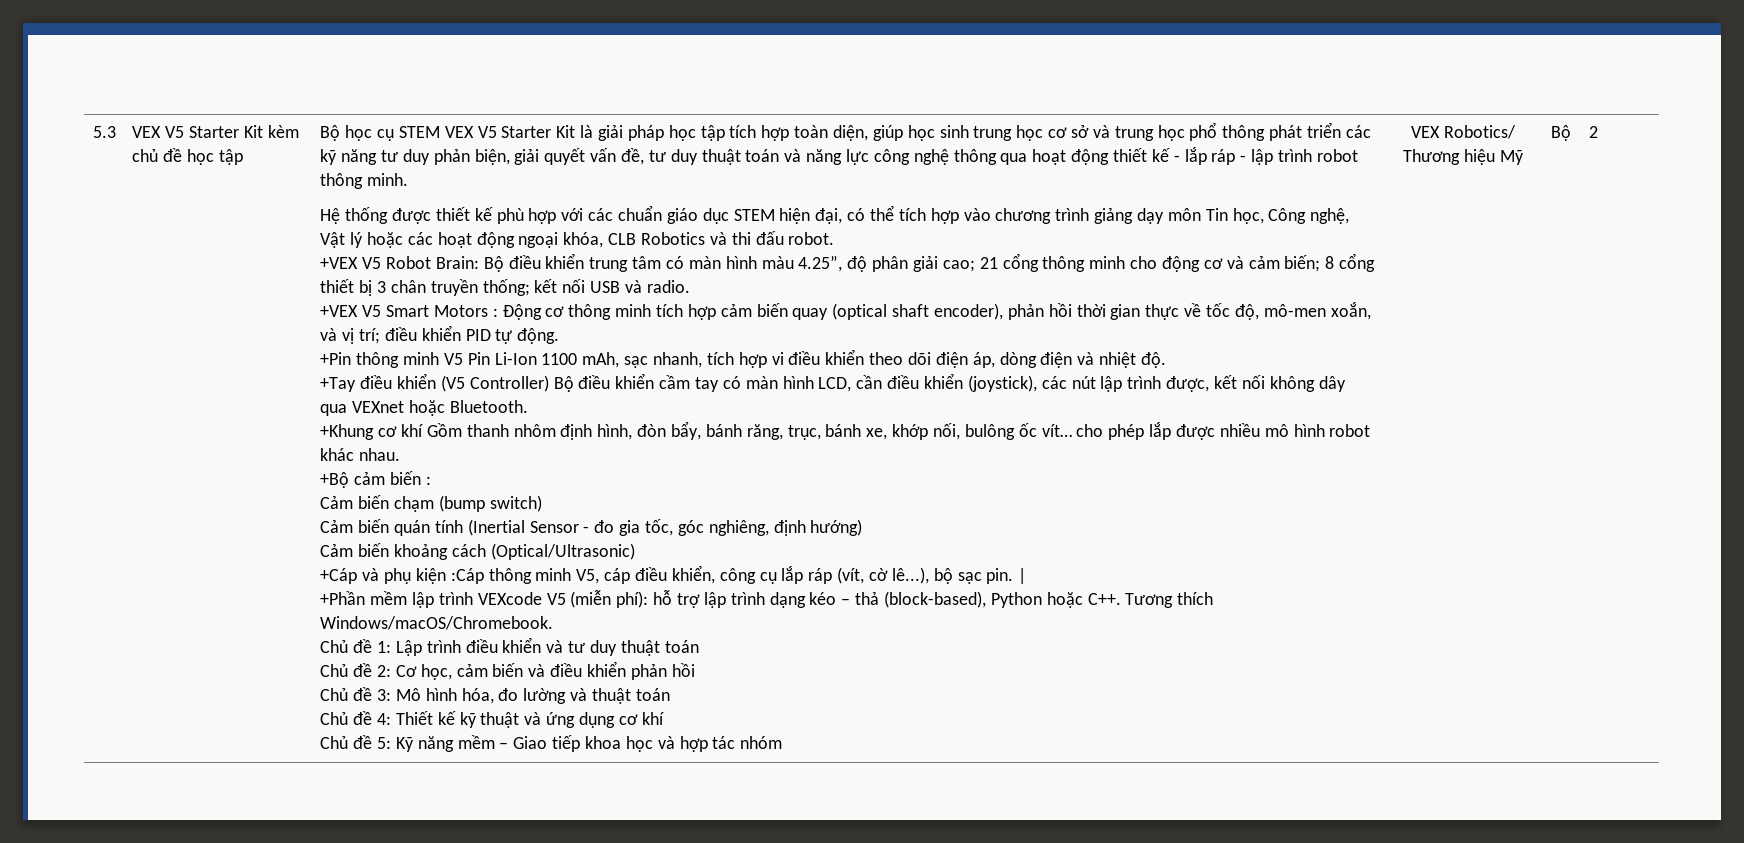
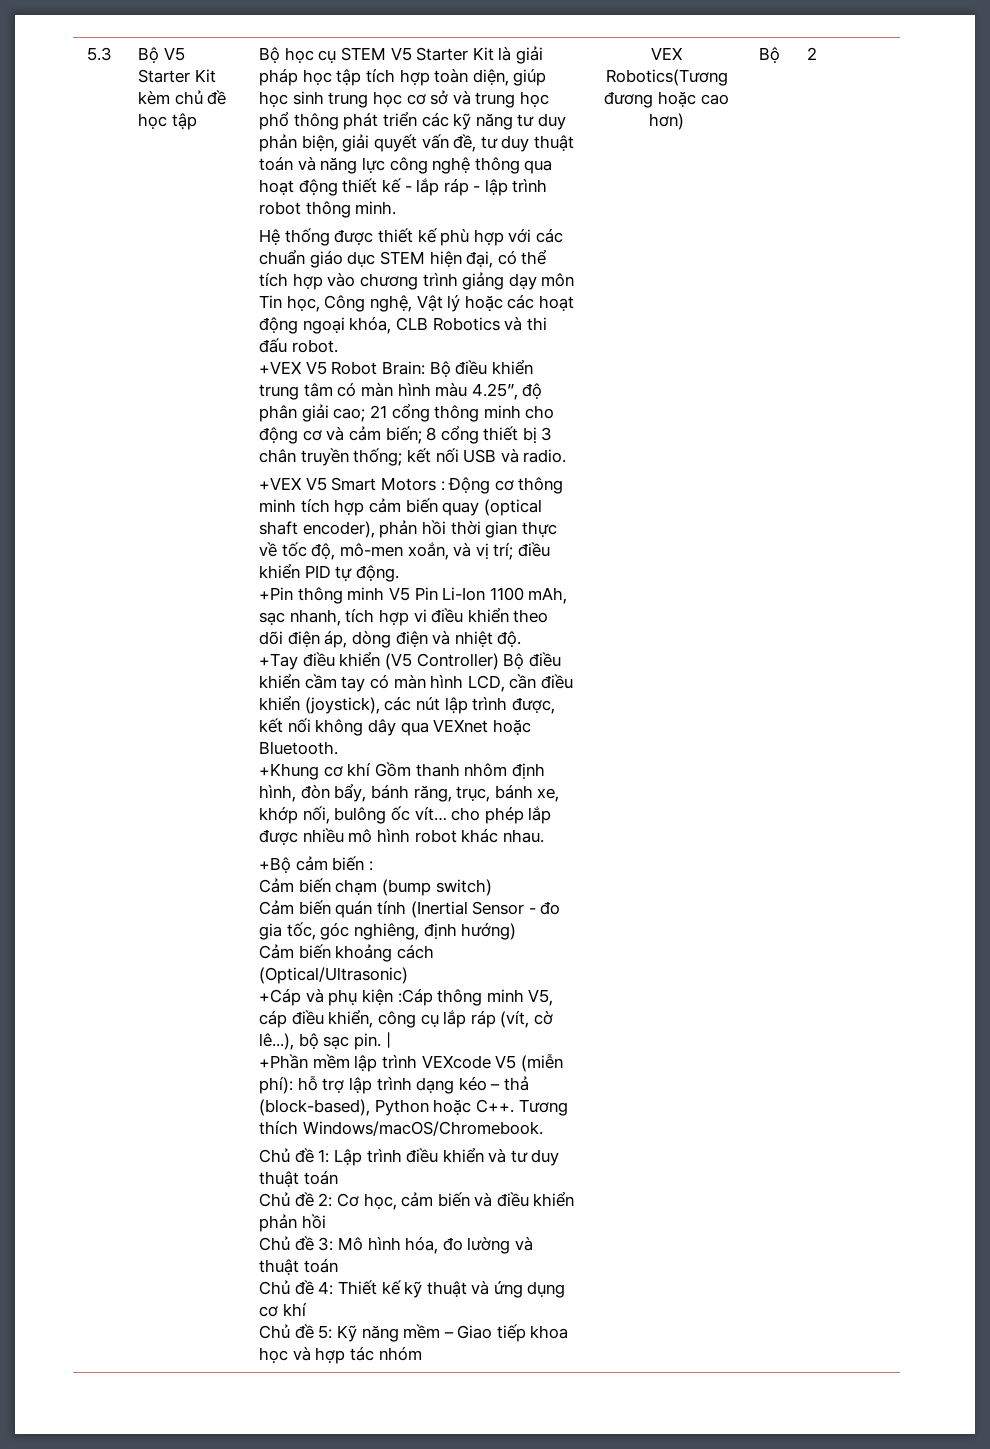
[132,126,162,138] VEX -> [138,47,160,63] Bộ
[444,126,474,138] VEX -> (386, 54) none
[1443,125,1516,139] [1403,149,1524,165] Robotics/ Thương hiệu Mỹ -> [605,69,728,86] [604,91,729,108] [649,113,684,130] Robotics(Tương đương hoặc cao hơn)

